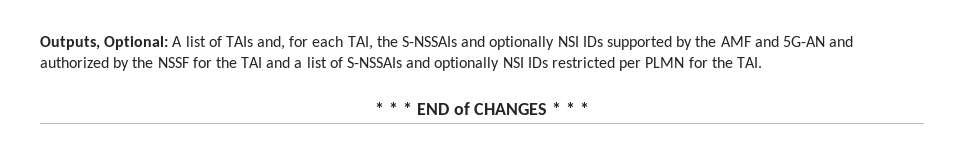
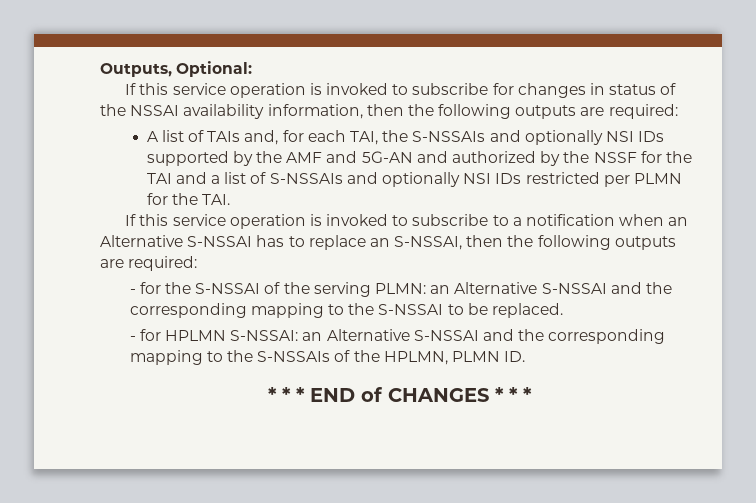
(169, 43) none -> [125,83,677,98] [100,104,678,119] // If this service operation is invoked to subscribe for changes in status of the NSSAI availability information, then the following outputs are required: //
(762, 62) none -> [125,214,689,229] [100,235,676,250] [100,256,198,271] [129,282,672,297] [129,303,563,318] [129,329,666,344] [129,350,526,365] // If this service operation is invoked to subscribe to a notification when an Alternative S-NSSAI has to replace an S-NSSAI, then the following outputs are required: // - for the S-NSSAI of the serving PLMN: an Alternative S-NSSAI and the corresponding mapping to the S-NSSAI to be replaced. // - for HPLMN S-NSSAI: an Alternative S-NSSAI and the corresponding mapping to the S-NSSAIs of the HPLMN, PLMN ID.

